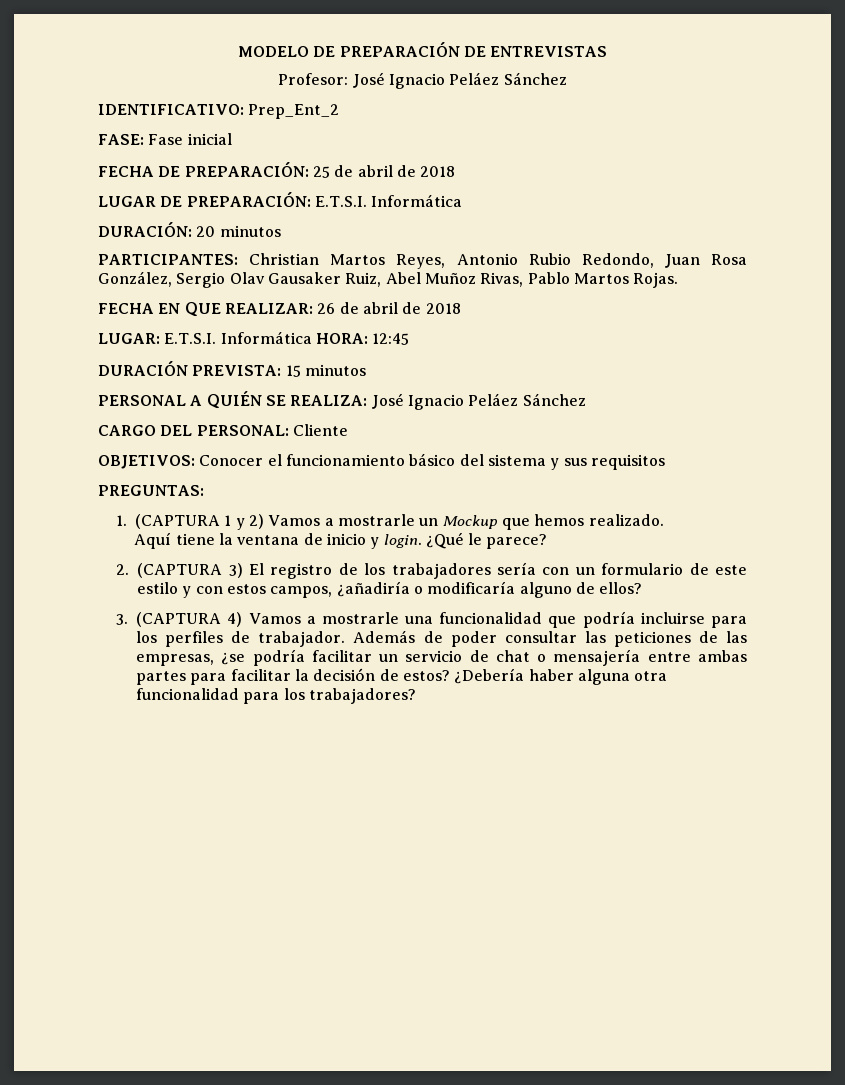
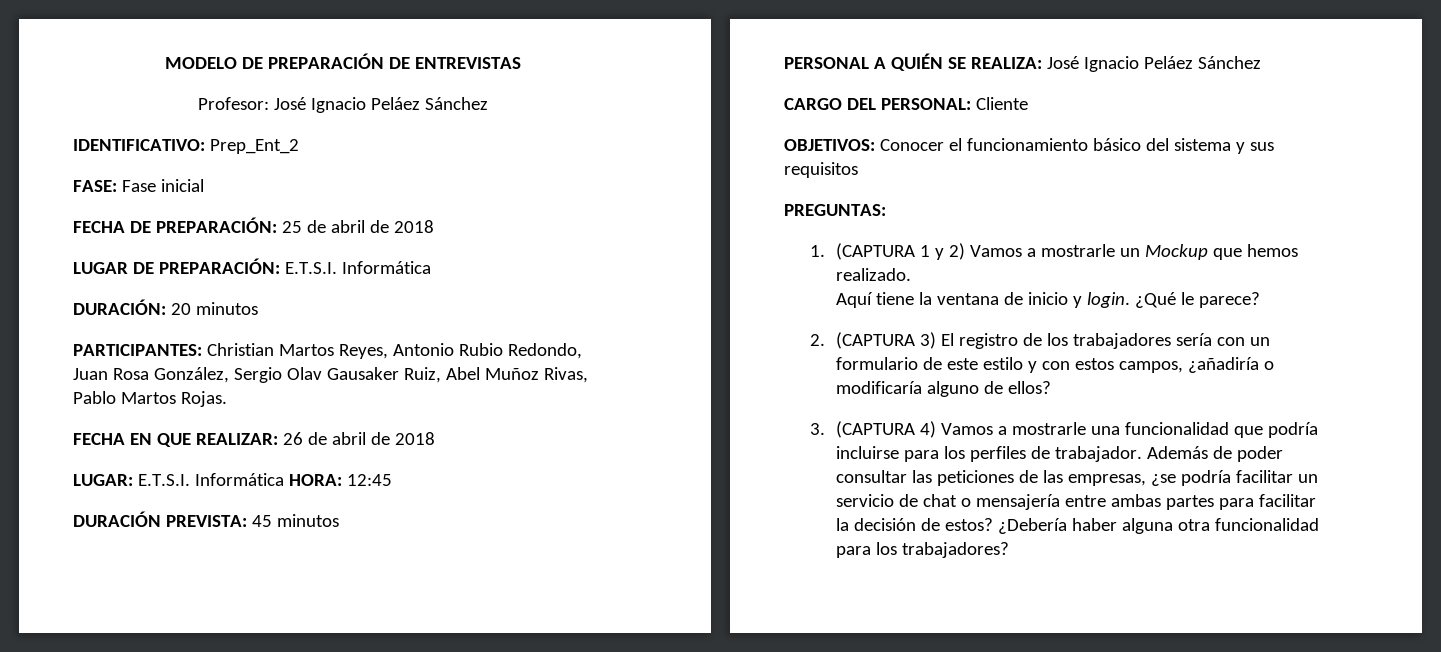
[285,365,301,377] 15 -> [251,515,272,527] 45

